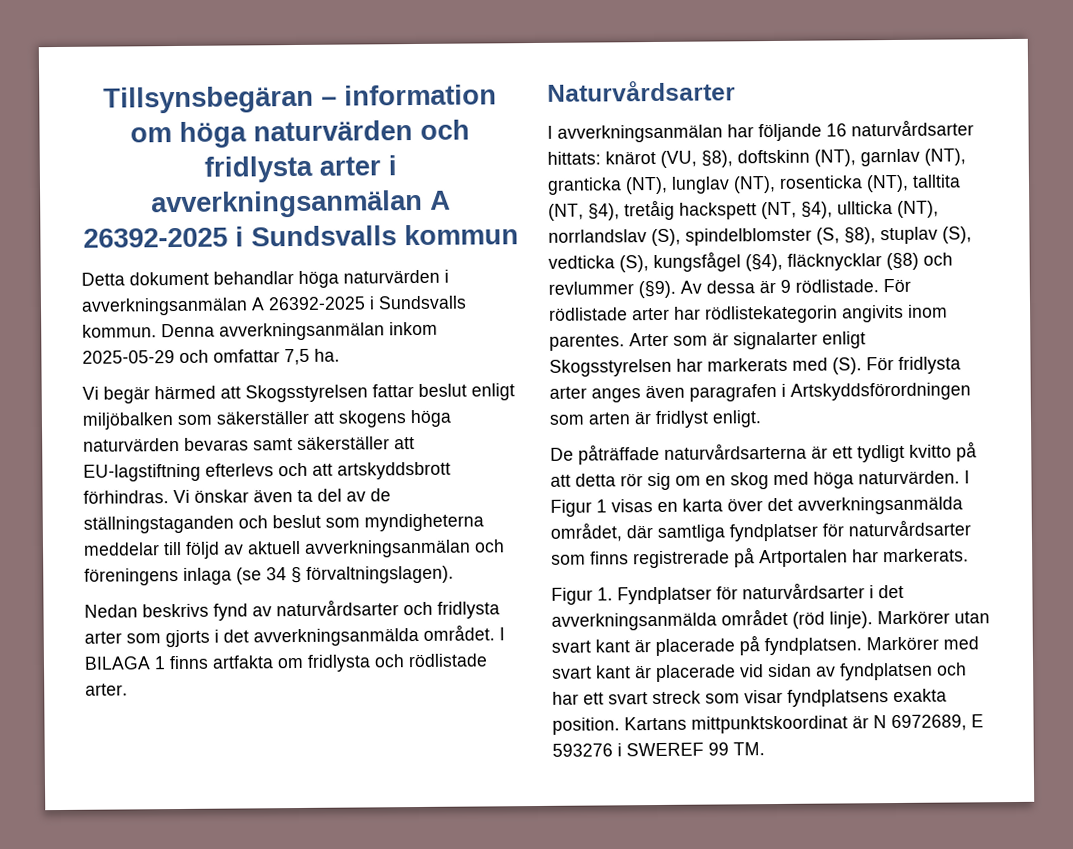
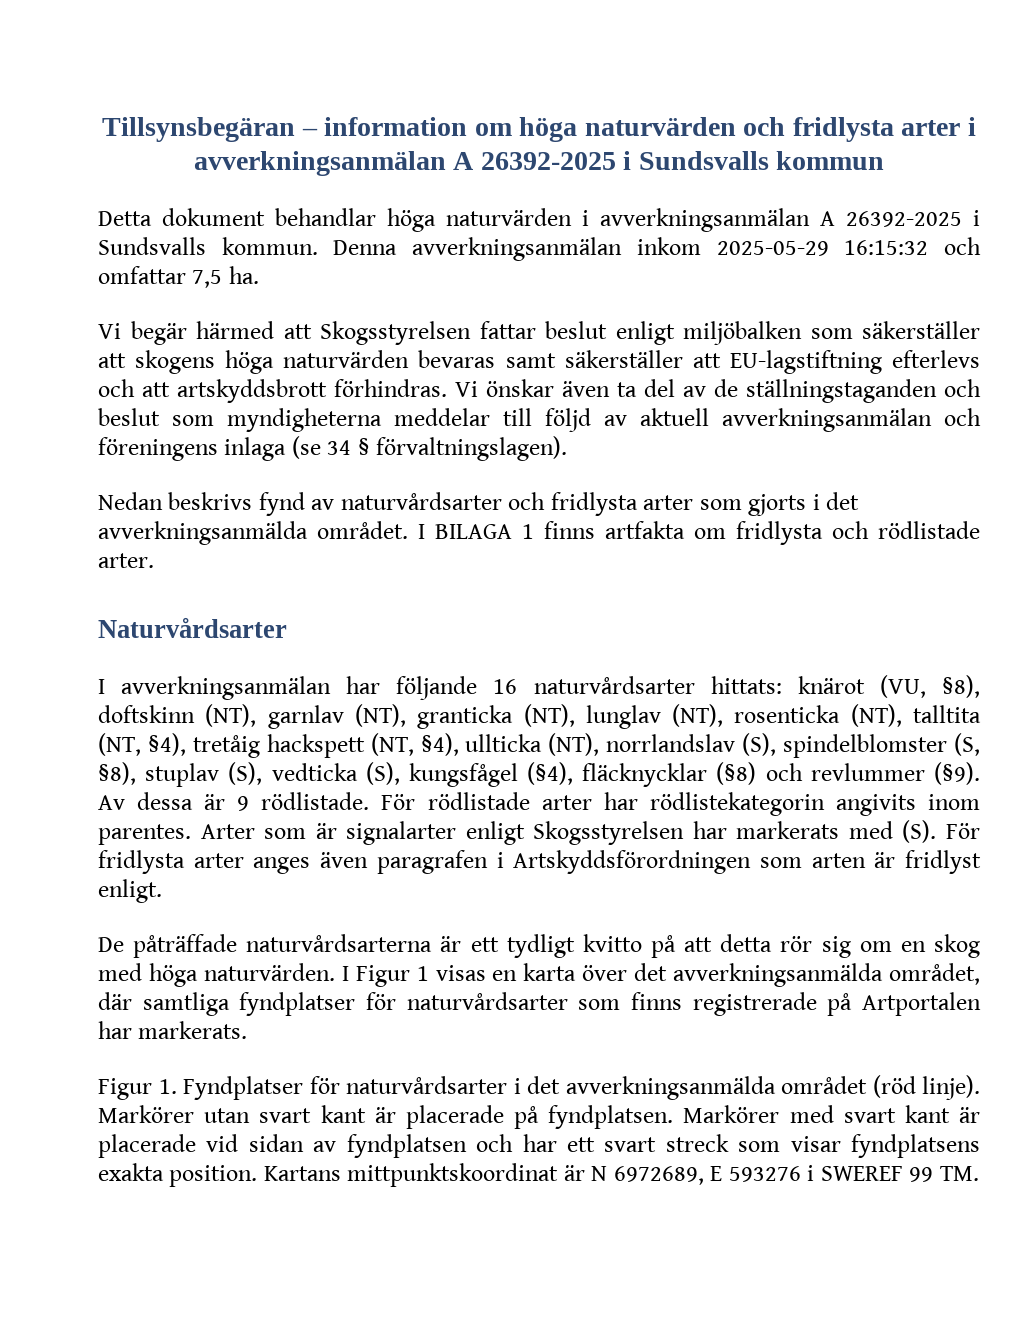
(175, 357) none -> [844,240,929,255] 16:15:32

